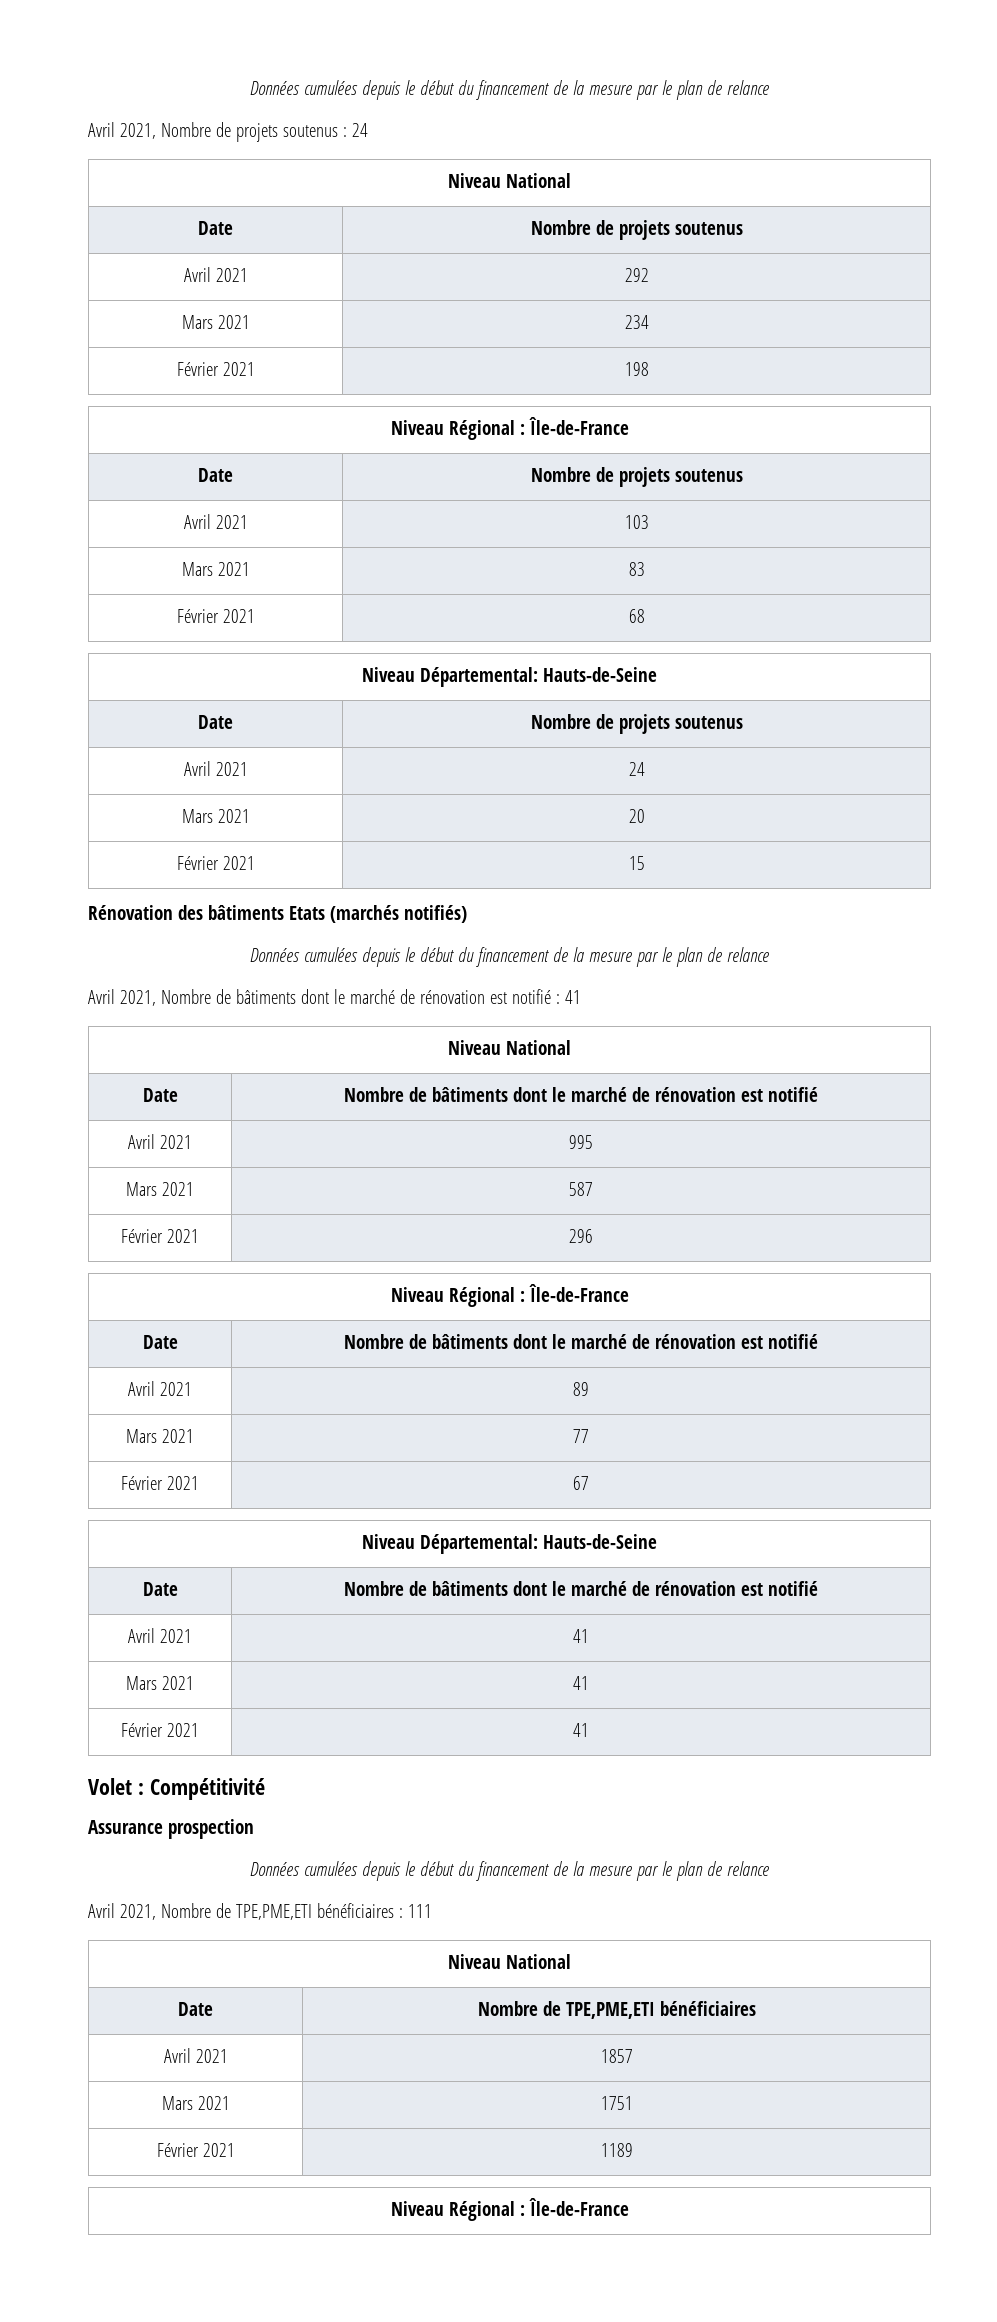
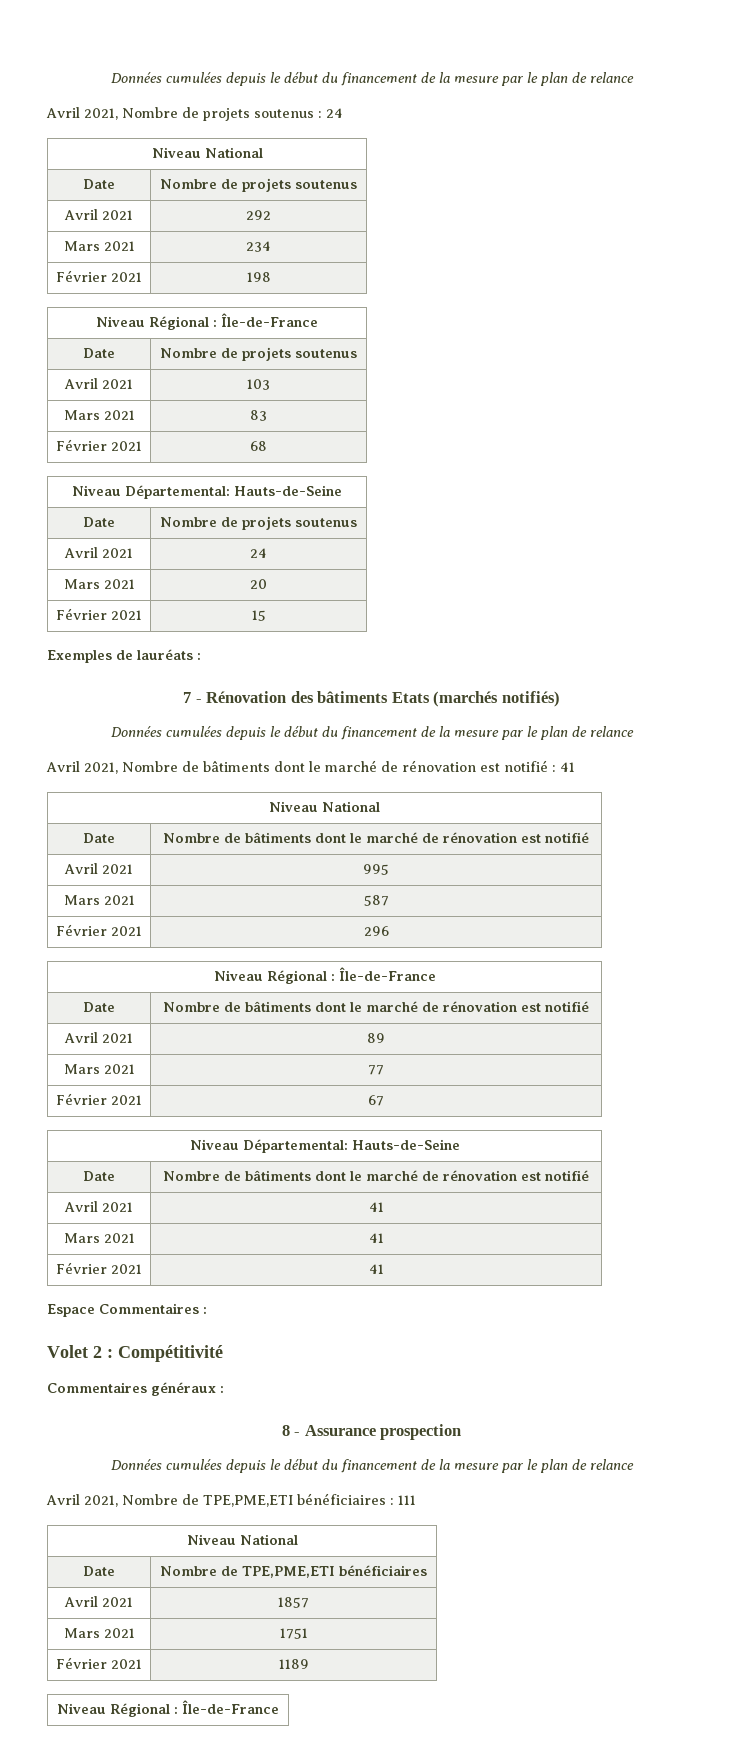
(645, 863) none -> [47,649,201,663] [183,692,202,703] Exemples de lauréats : // 7 -
(589, 1730) none -> [47,1303,207,1317] // Espace Commentaires :
(132, 1786) none -> [93,1346,102,1358] 2
(265, 1789) none -> [47,1382,224,1396] [281,1425,301,1436] Commentaires généraux : // 8 -

